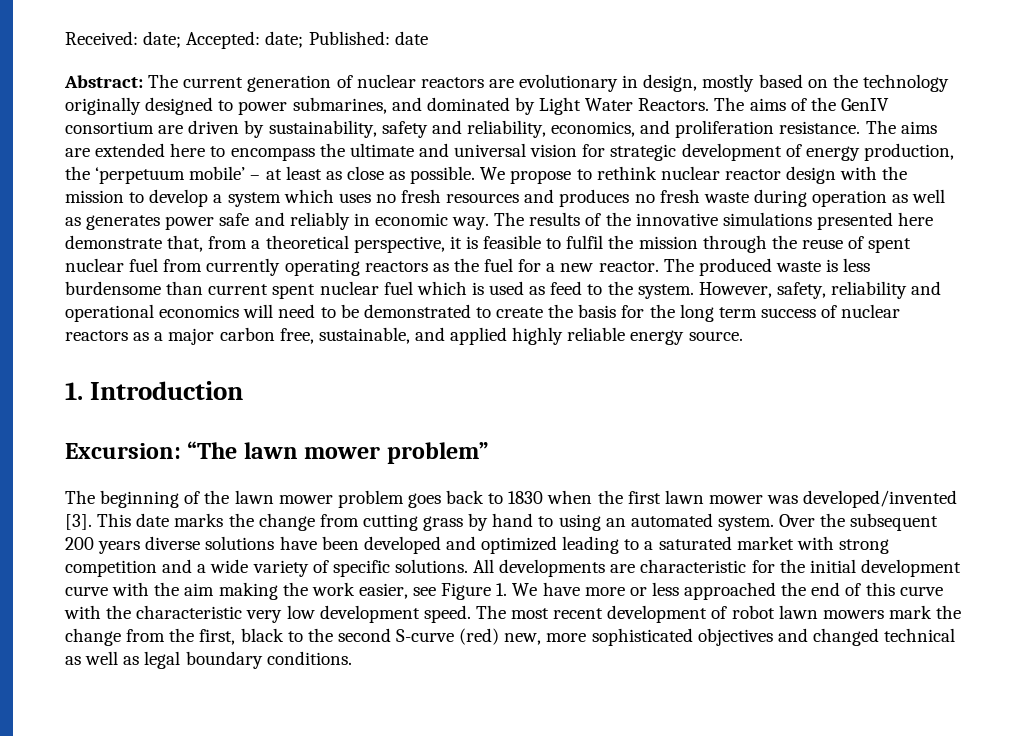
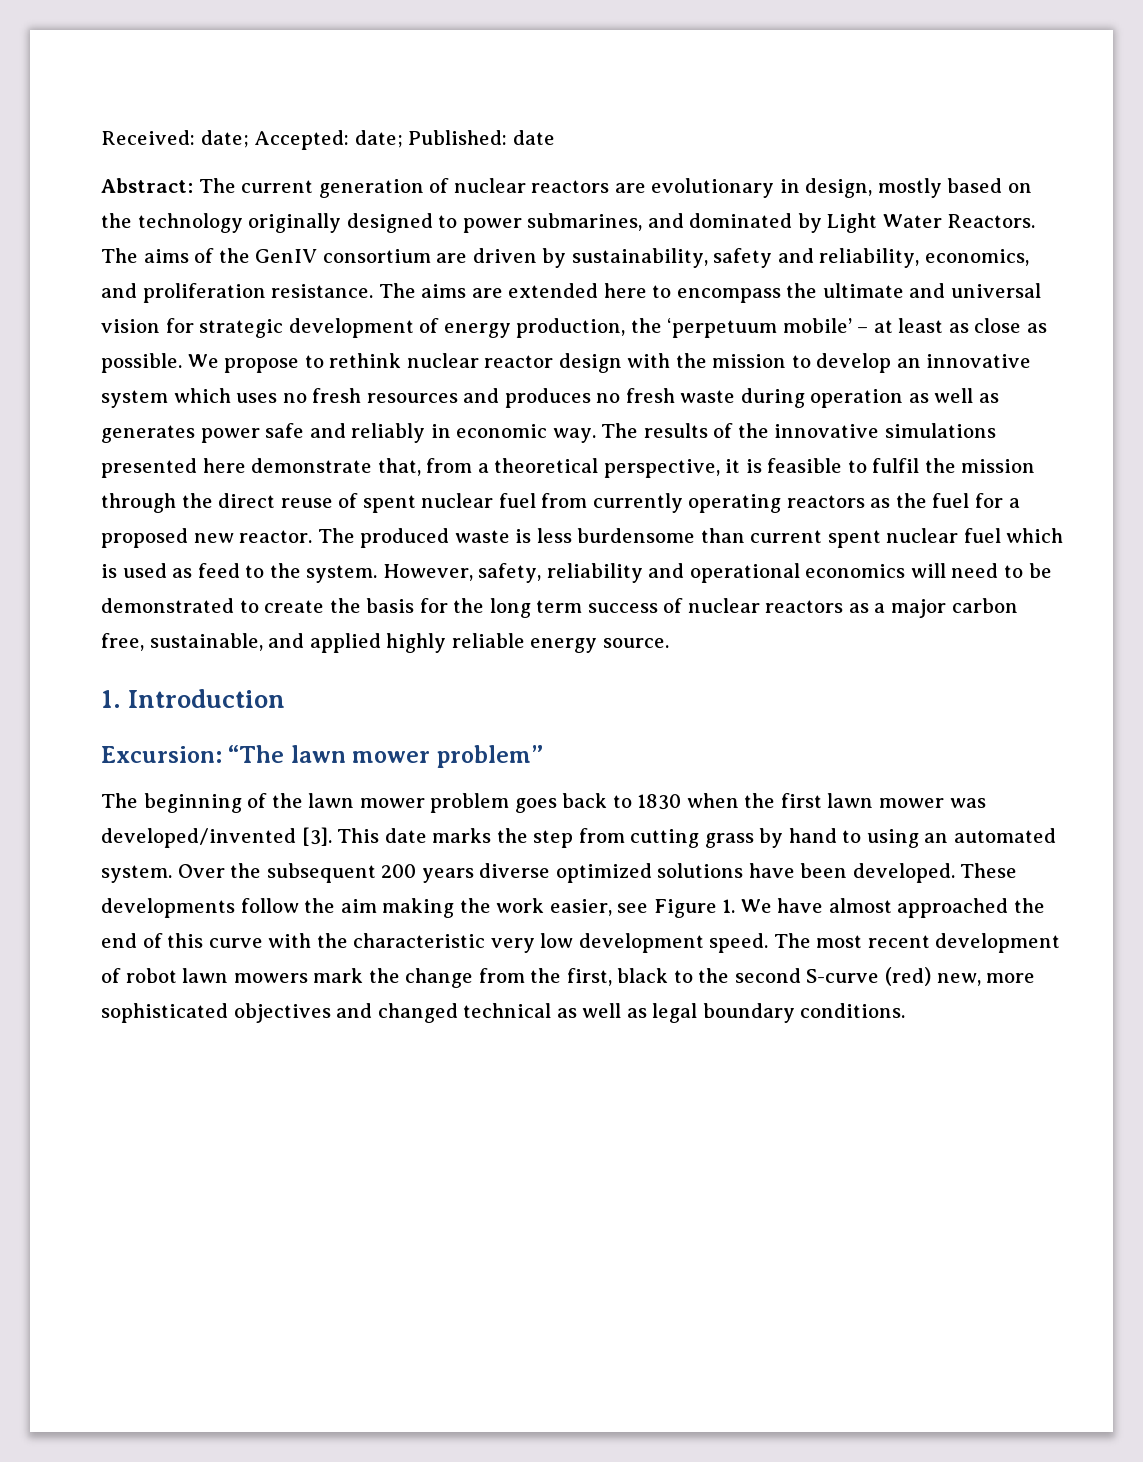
[213,194,223,203] a -> [896,354,1032,368] an innovative
(797, 242) none -> [218,493,276,508] direct
(556, 267) none -> [101,528,188,548] proposed
[258,513,315,531] change -> [533,830,574,848] step
(201, 543) none -> [555,863,652,883] optimized
[363,536,889,554] [65,559,961,577] [65,582,150,596] developed and optimized leading to a saturated market with strong competition and a wide variety of specific solutions. All developments are characteristic for the initial development curve with -> [852,863,1018,883] [101,898,299,918] developed. These developments follow
[584,582,679,596] more or less -> [828,898,892,913] almost

